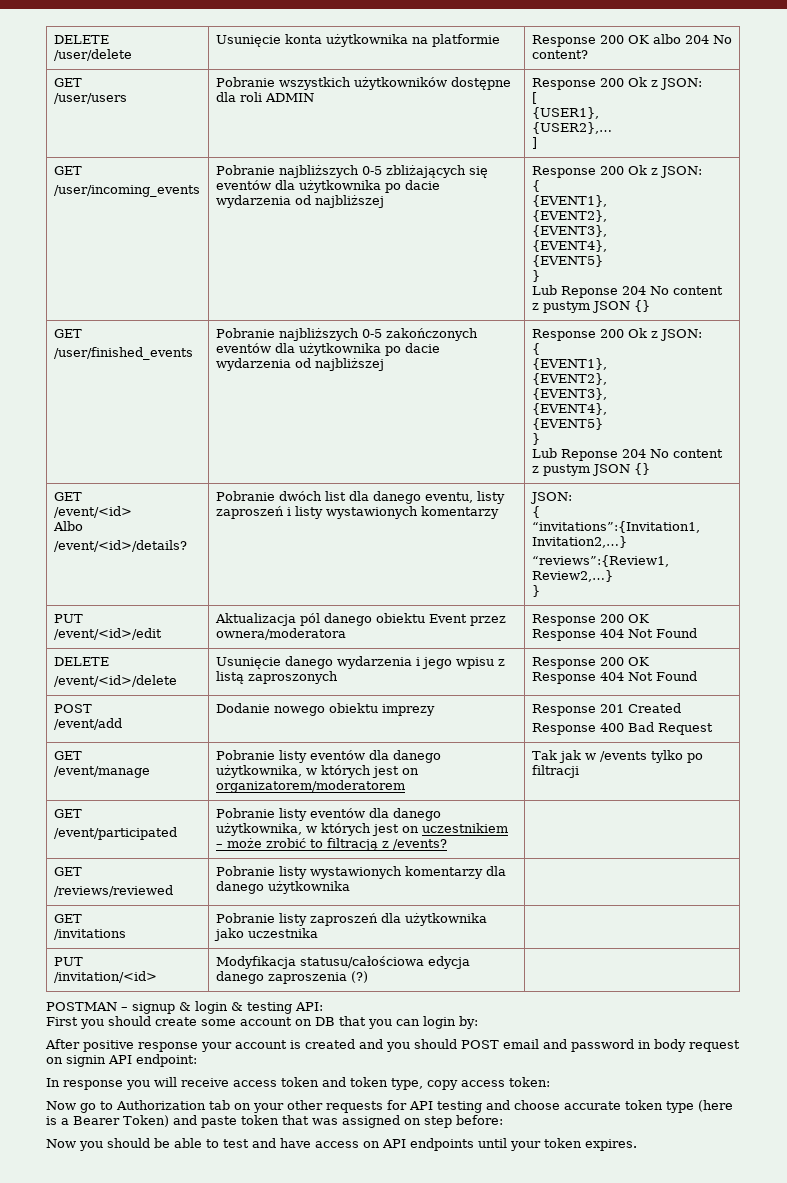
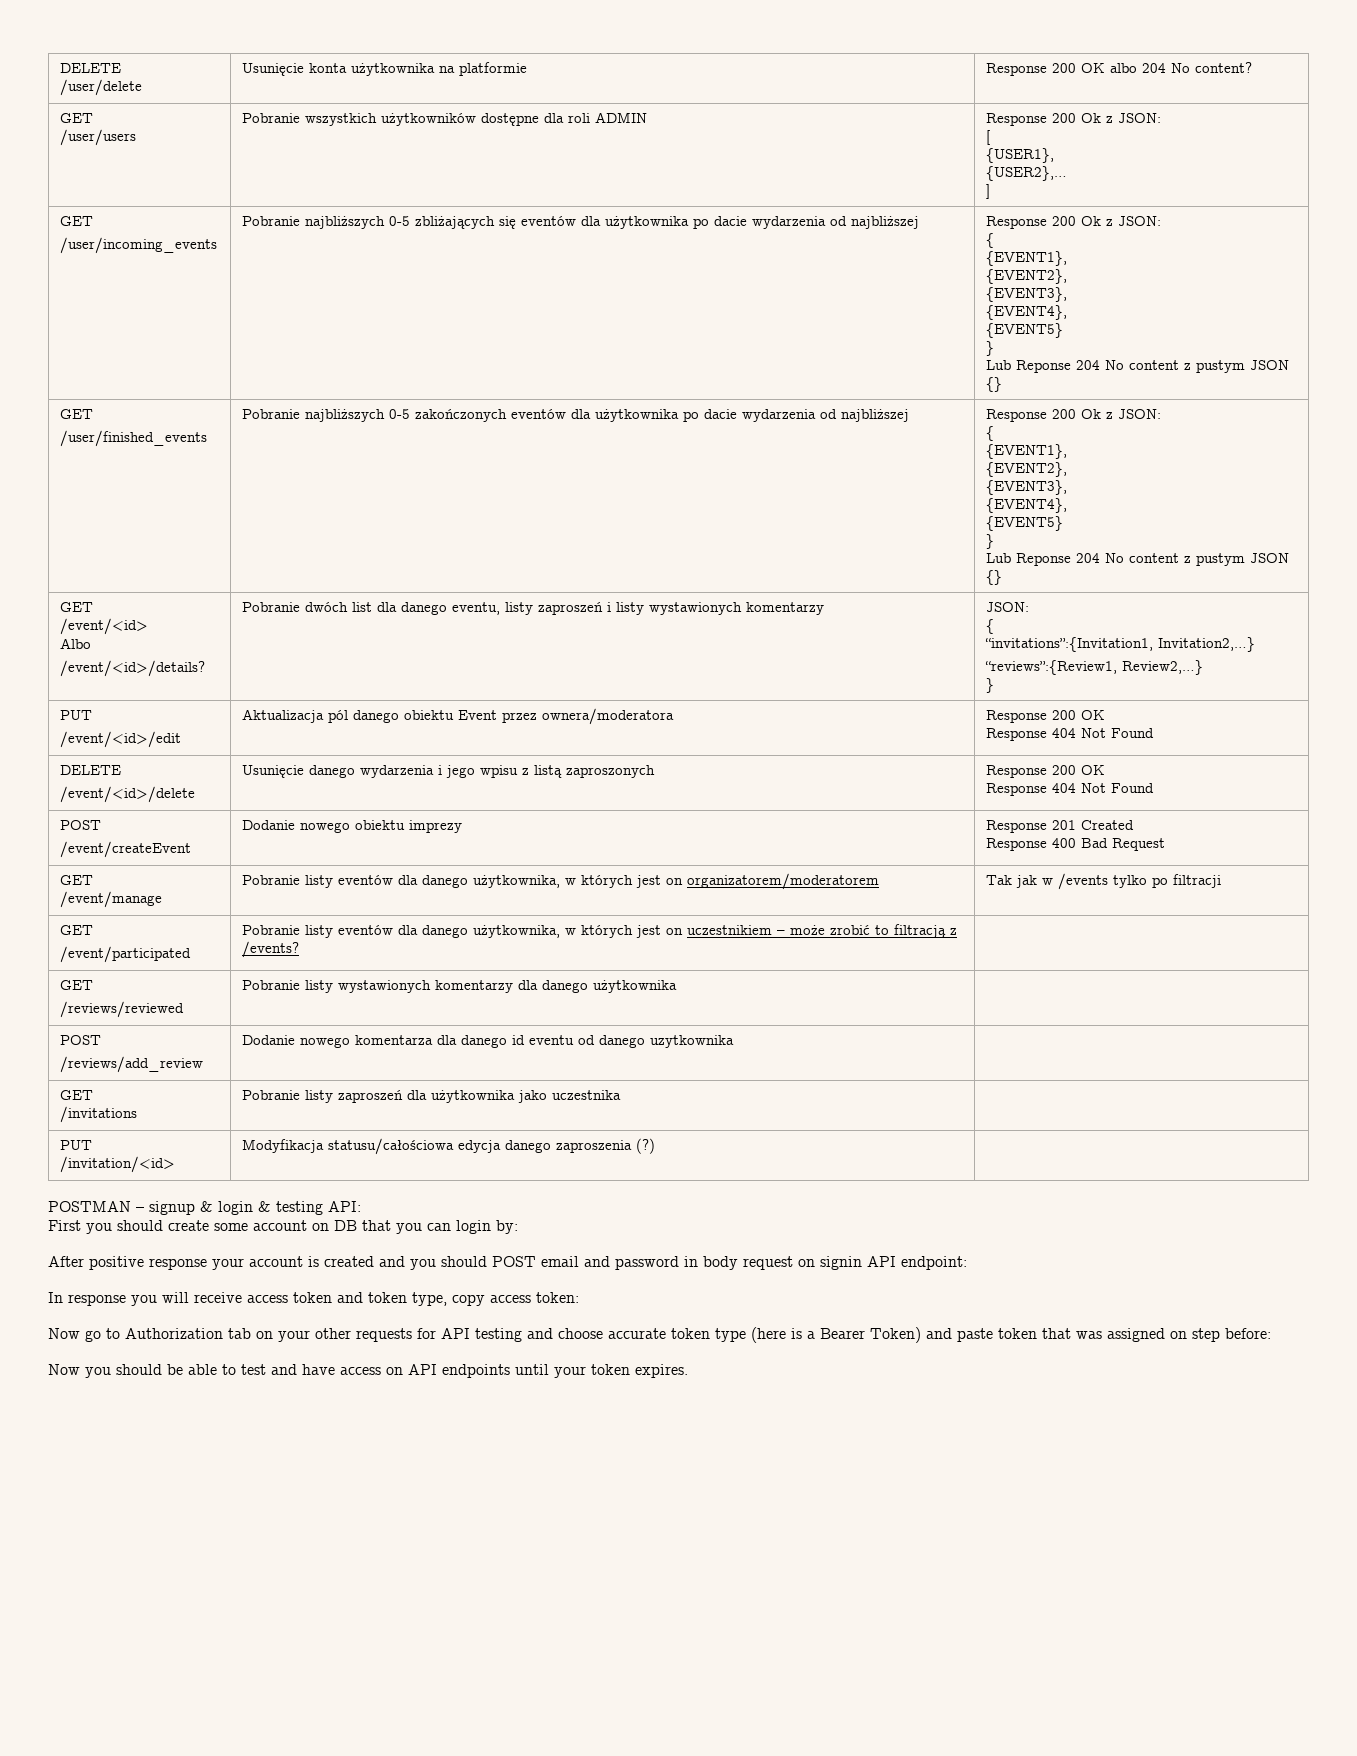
[53,718,122,730] /event/add -> [60,841,192,858] /event/createEvent
(350, 887) none -> [60,1035,102,1045] [60,1056,204,1073] [242,1035,735,1048] // POST // /reviews/add_review | Dodanie nowego komentarza dla danego id eventu od danego uzytkownika |

